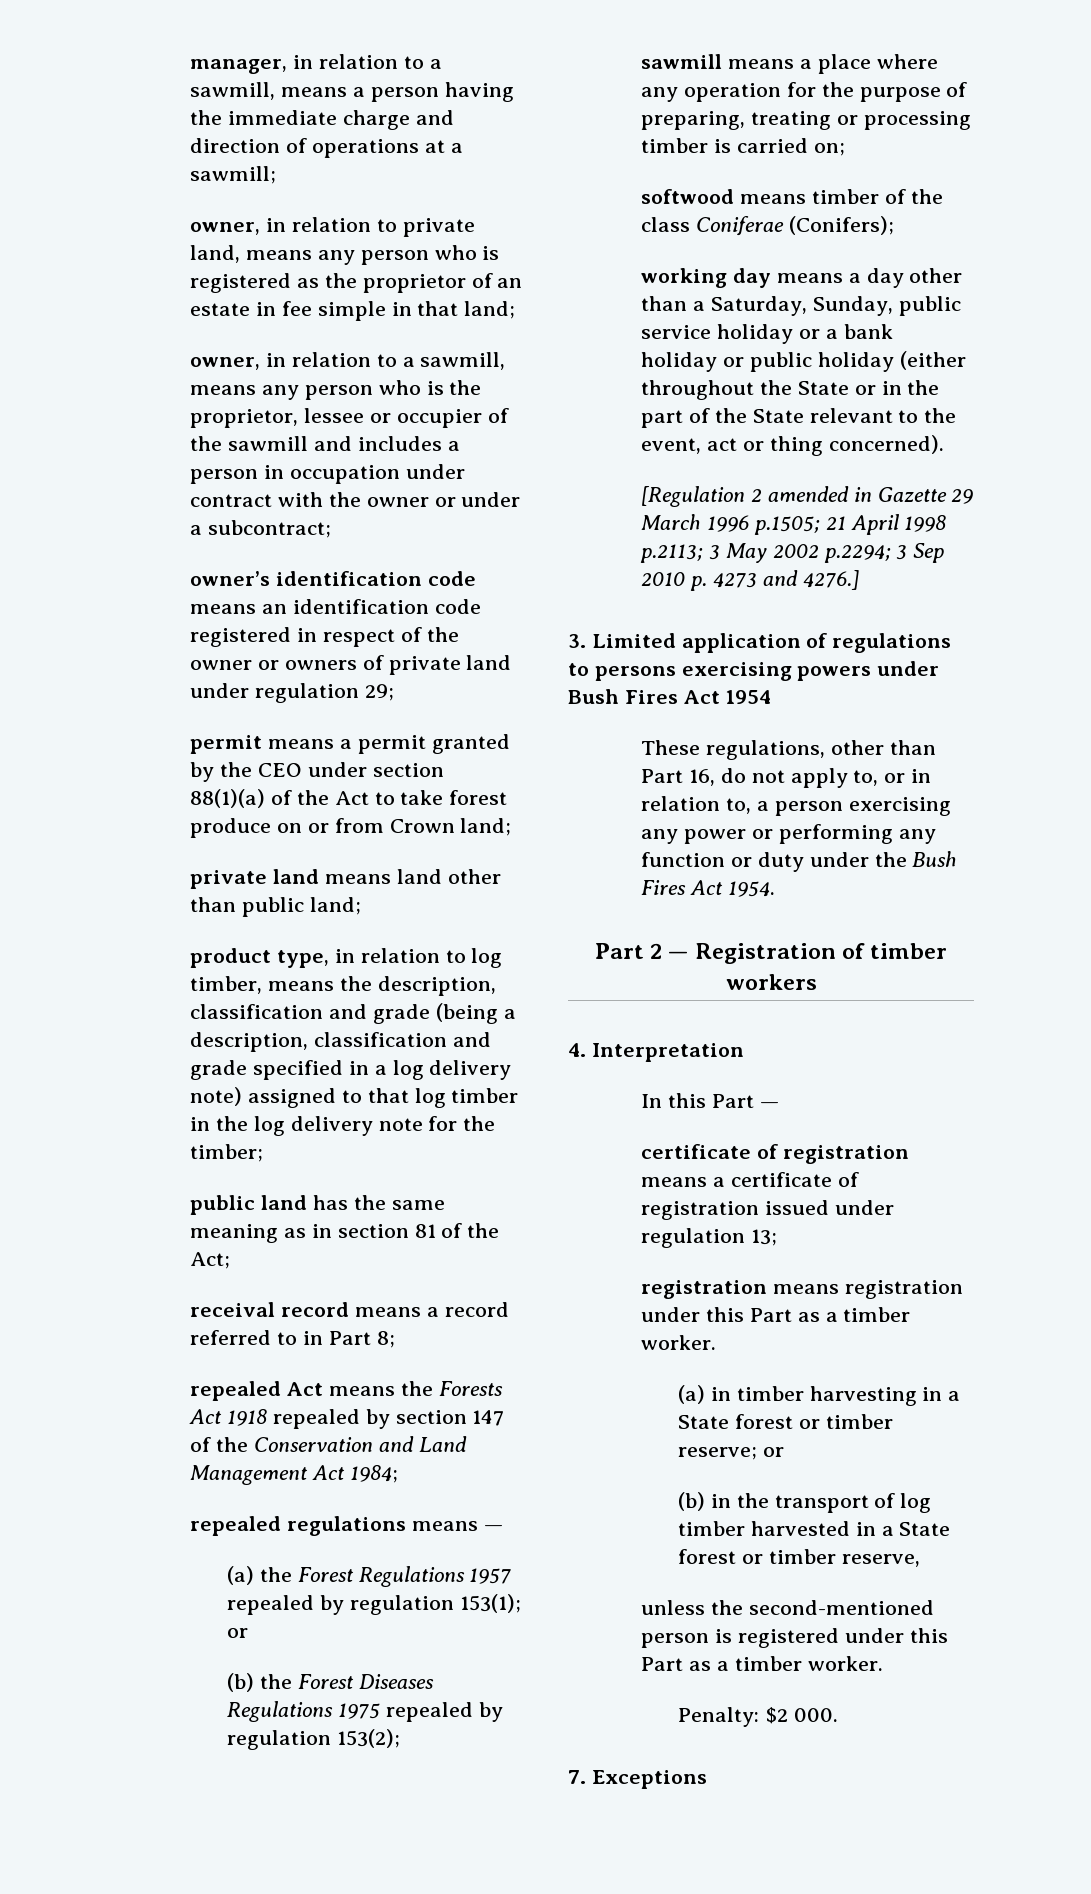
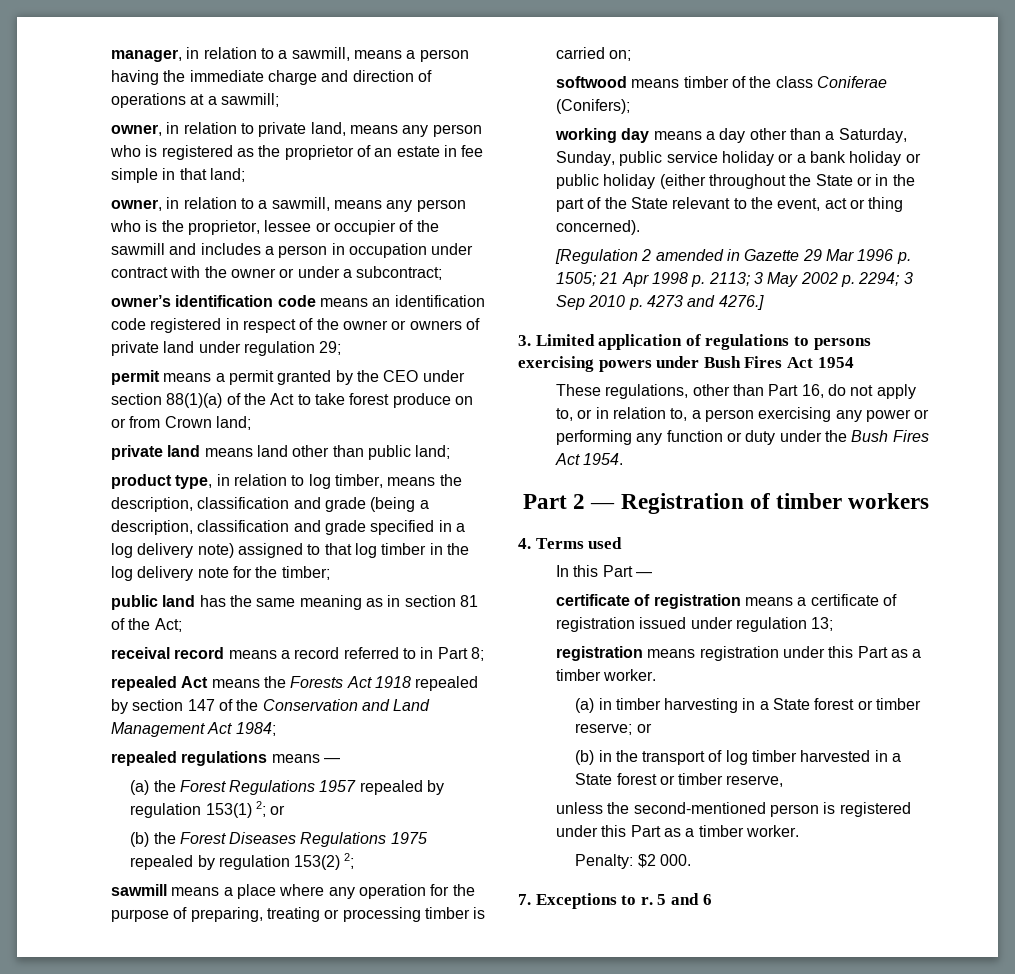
[459,1594,521,1613] 153(1); -> [205,801,266,818] 153(1) 2;
[336,1729,400,1748] 153(2); -> [294,853,355,870] 153(2) 2;
[641,514,947,535] [640,544,704,563] March 1996 p.1505; 21 April 1998 p.2113; -> [826,249,911,264] [556,272,750,287] Mar 1996 p. 1505; 21 Apr 1998 p. 2113;
[823,545,891,563] p.2294; -> [841,272,900,287] p. 2294;
[591,1043,744,1062] Interpretation -> [535,537,623,549] Terms used
(707, 1779) none -> [621,893,712,905] to r. 5 and 6

